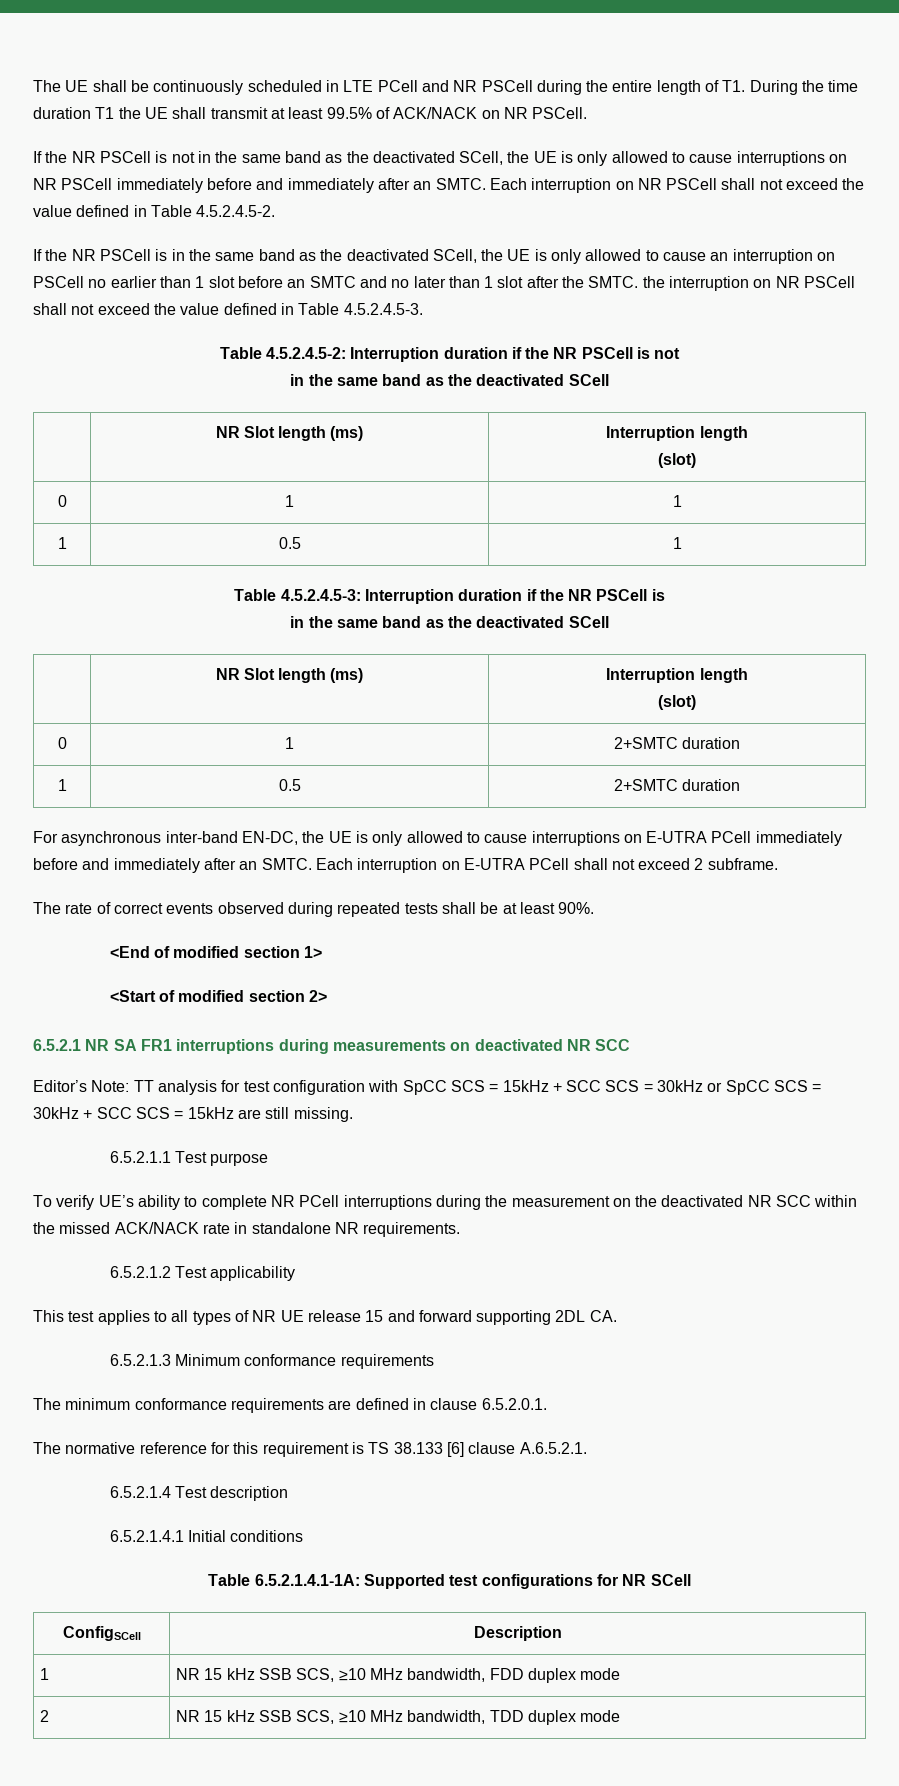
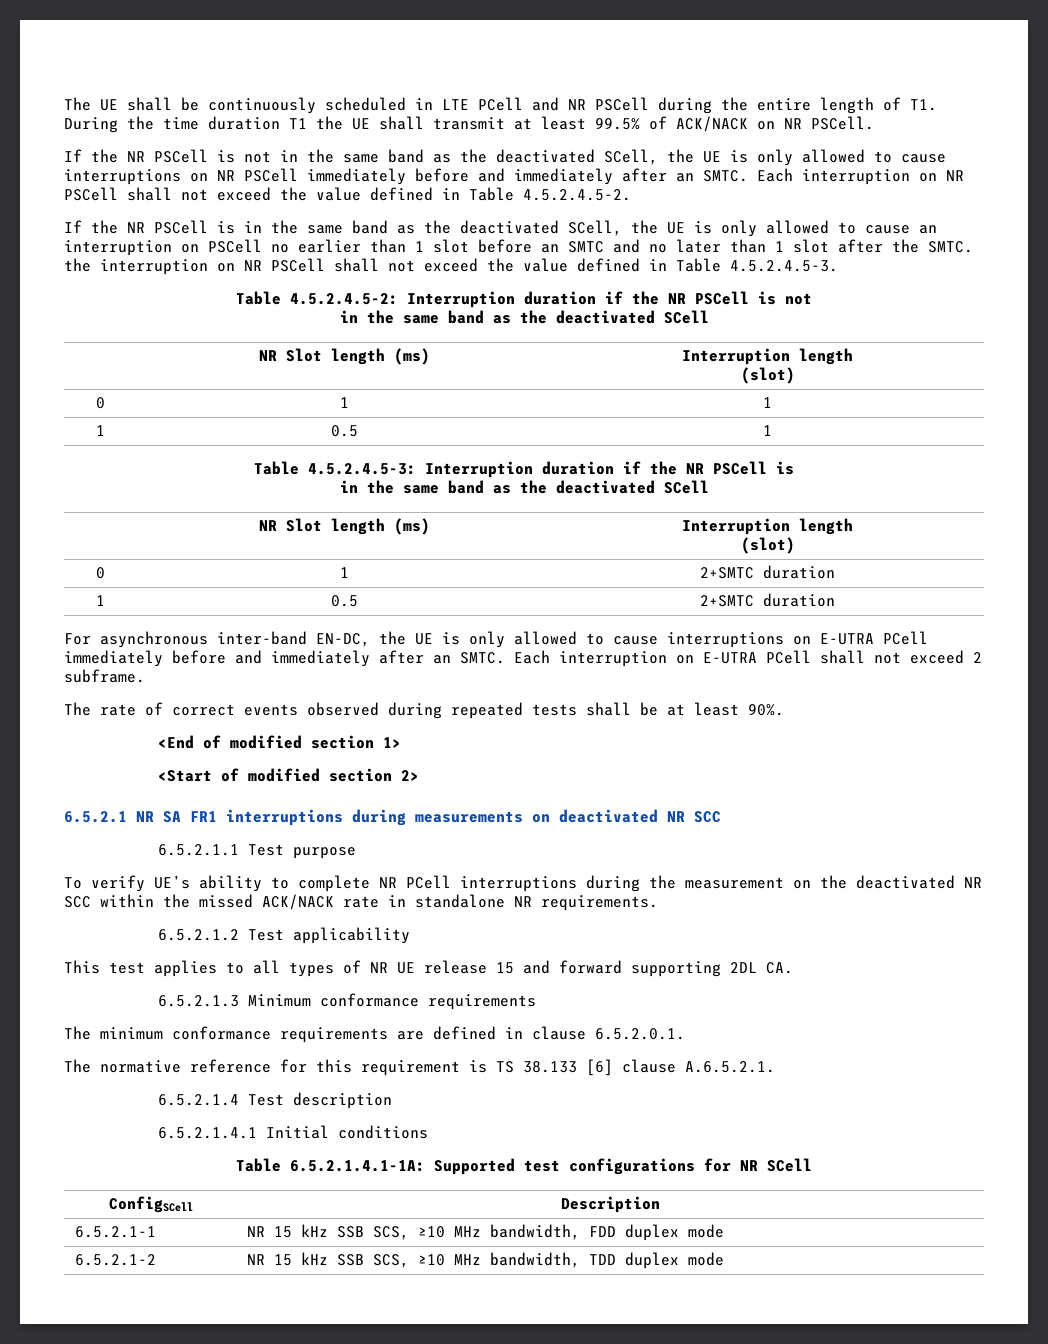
[33,1080,822,1095] [33,1107,353,1122] // Editor’s Note: TT analysis for test configuration with SpCC SCS = 15kHz + SCC SCS = 30kHz or SpCC SCS = 30kHz + SCC SCS = 15kHz are still missing. -> (721, 817) none
[40,1668,50,1680] 1 -> [75,1226,157,1238] 6.5.2.1-1
[40,1710,50,1722] 2 -> [75,1254,157,1266] 6.5.2.1-2

